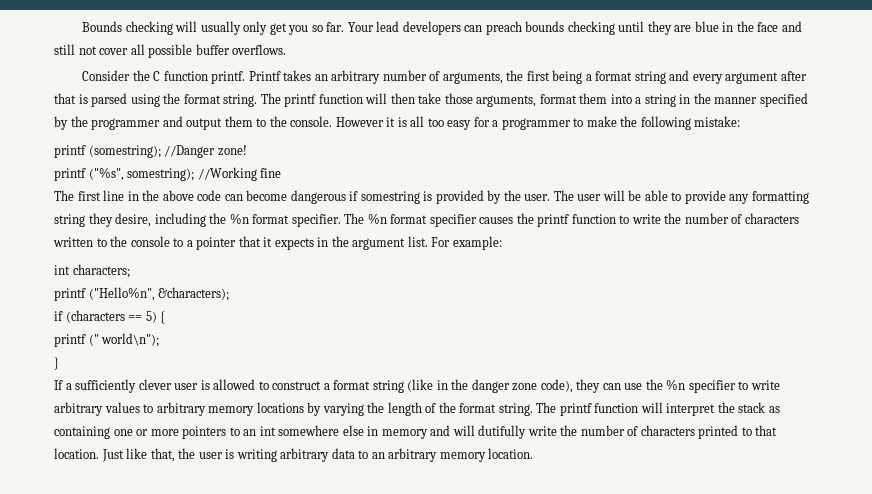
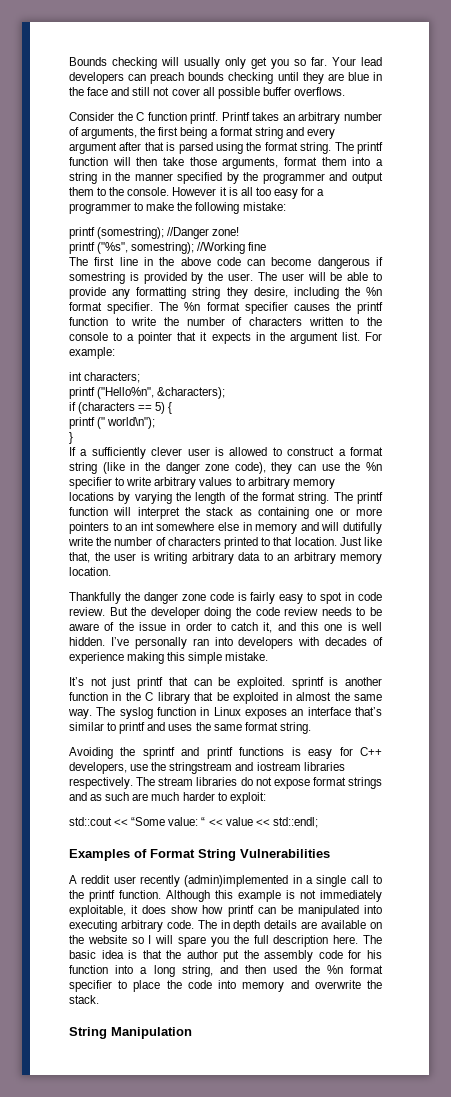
(534, 453) none -> [69,592,382,604] [69,607,382,619] [69,622,383,633] [69,637,383,649] [69,652,269,664] [69,677,382,689] [69,692,382,704] [68,707,383,719] [69,722,311,734] [69,747,383,759] [69,762,345,774] [69,777,382,789] [69,792,266,804] [69,817,318,828] [69,849,330,861] [69,875,382,887] [69,890,382,902] [69,905,382,917] [69,920,382,932] [69,935,382,947] [69,950,382,962] [69,965,383,977] [69,980,383,992] [69,995,99,1004] [69,1027,192,1039] // Thankfully the danger zone code is fairly easy to spot in code review. But the developer doing the code review needs to be aware of the issue in order to catch it, and this one is well hidden. I’ve personally ran into developers with decades of experience making this simple mistake. // It’s not just printf that can be exploited. sprintf is another function in the C library that be exploited in almost the same way. The syslog function in Linux exposes an interface that’s similar to printf and uses the same format string. // Avoiding the sprintf and printf functions is easy for C++ developers, use the stringstream and iostream libraries respectively. The stream libraries do not expose format strings and as such are much harder to exploit: // std::cout << “Some value: “ << value << std::endl; // Examples of Format String Vulnerabilities // A reddit user recently (admin)implemented in a single call to the printf function. Although this example is not immediately exploitable, it does show how printf can be manipulated into executing arbitrary code. The in depth details are available on the website so I will spare you the full description here. The basic idea is that the author put the assembly code for his function into a long string, and then used the %n format specifier to place the code into memory and overwrite the stack. // String Manipulation

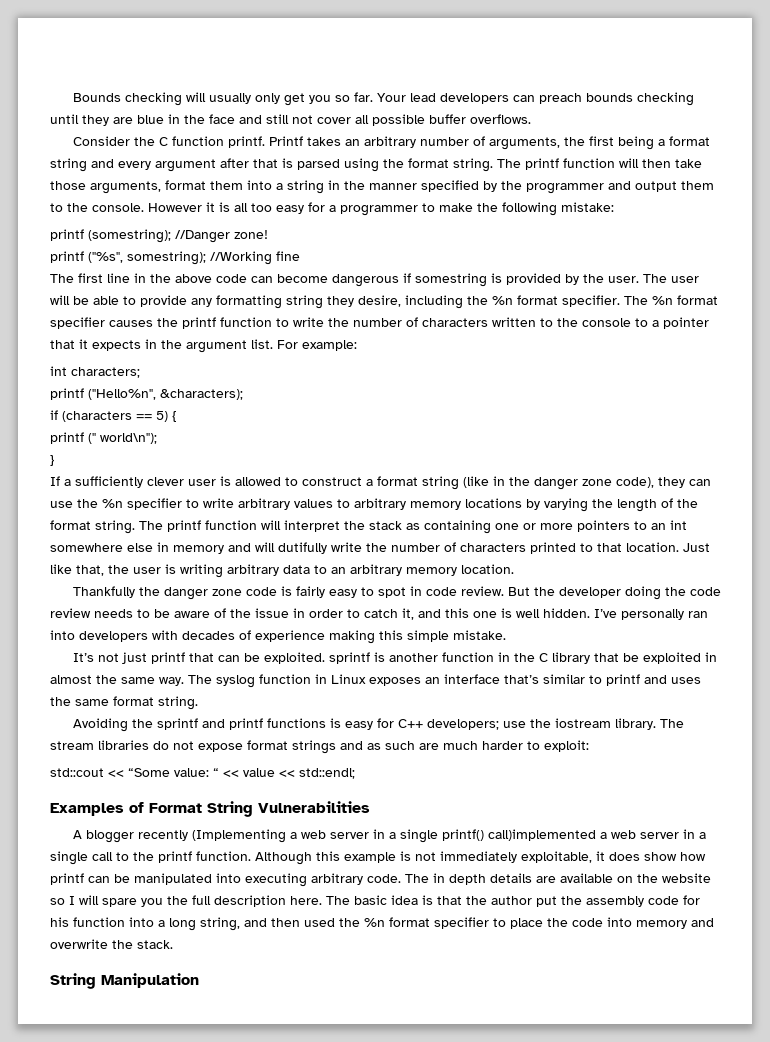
[69,762,345,774] [69,777,133,789] developers, use the stringstream and iostream libraries respectively. -> [426,718,656,730] developers; use the iostream library.
[81,875,289,887] reddit user recently (admin)implemented -> [85,829,679,843] blogger recently (Implementing a web server in a single printf() call)implemented a web server

